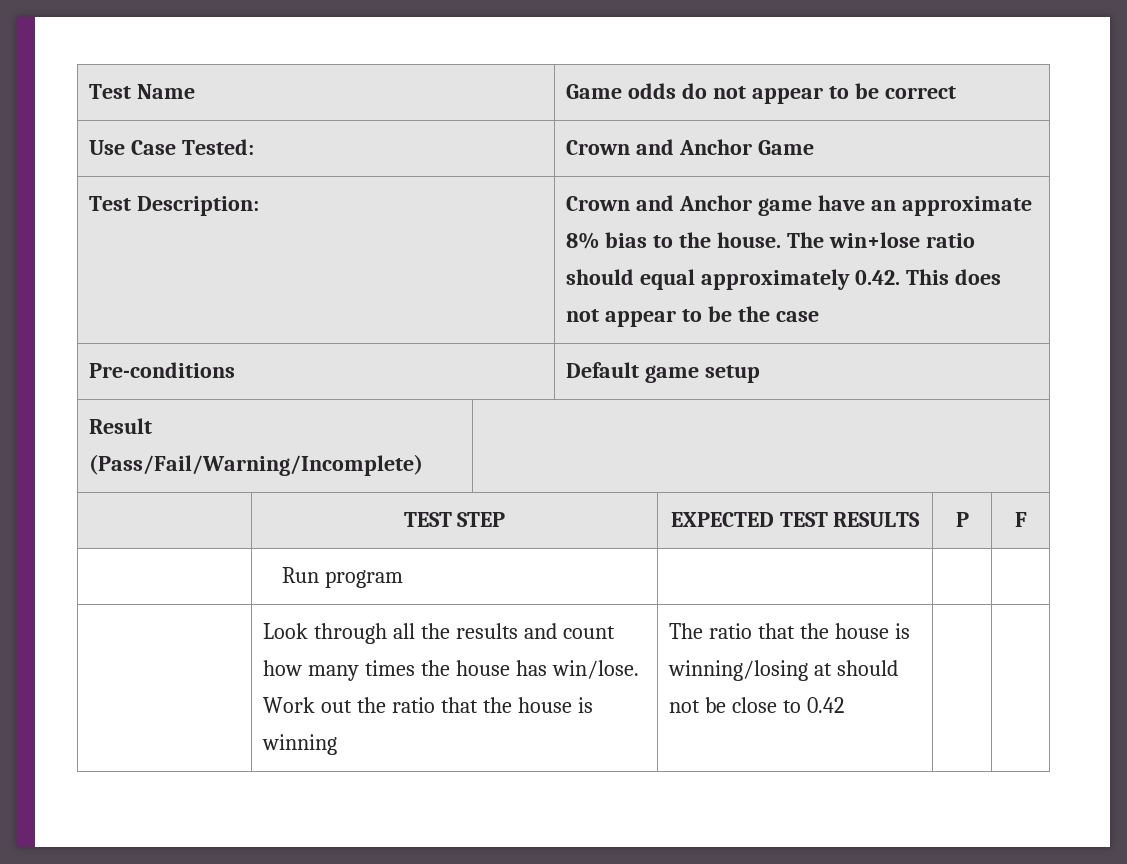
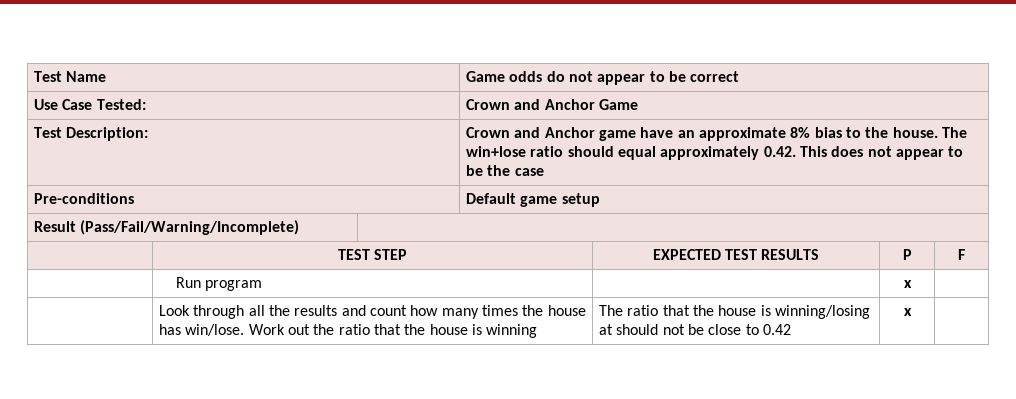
(403, 579) none -> [903,280,912,288] x
(845, 705) none -> [903,308,912,316] x

